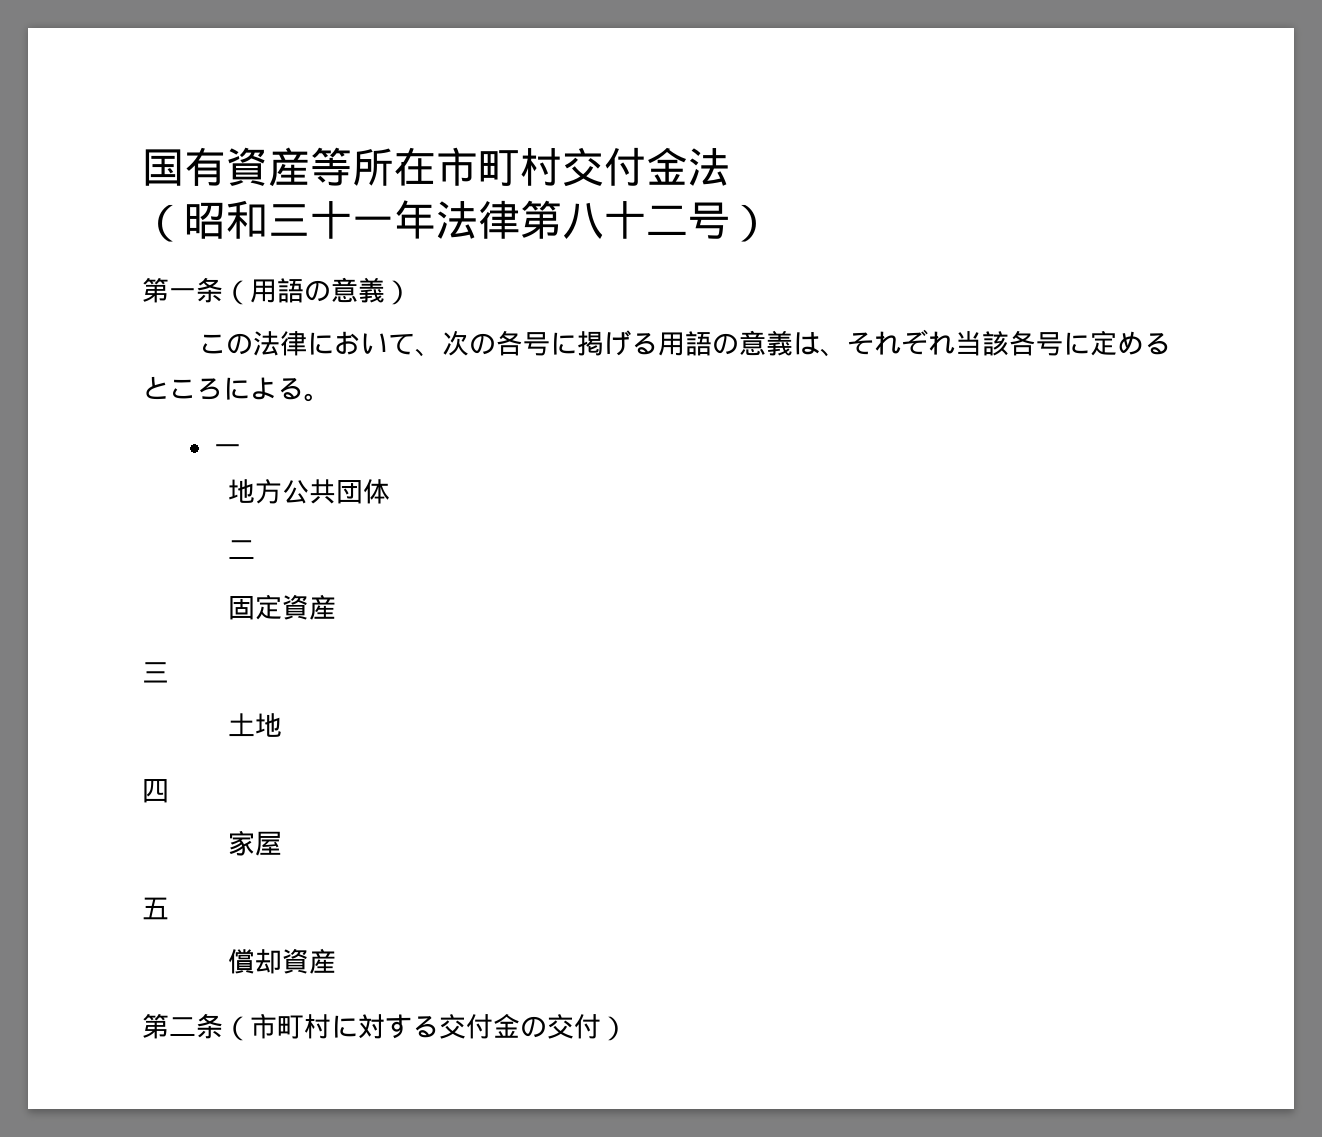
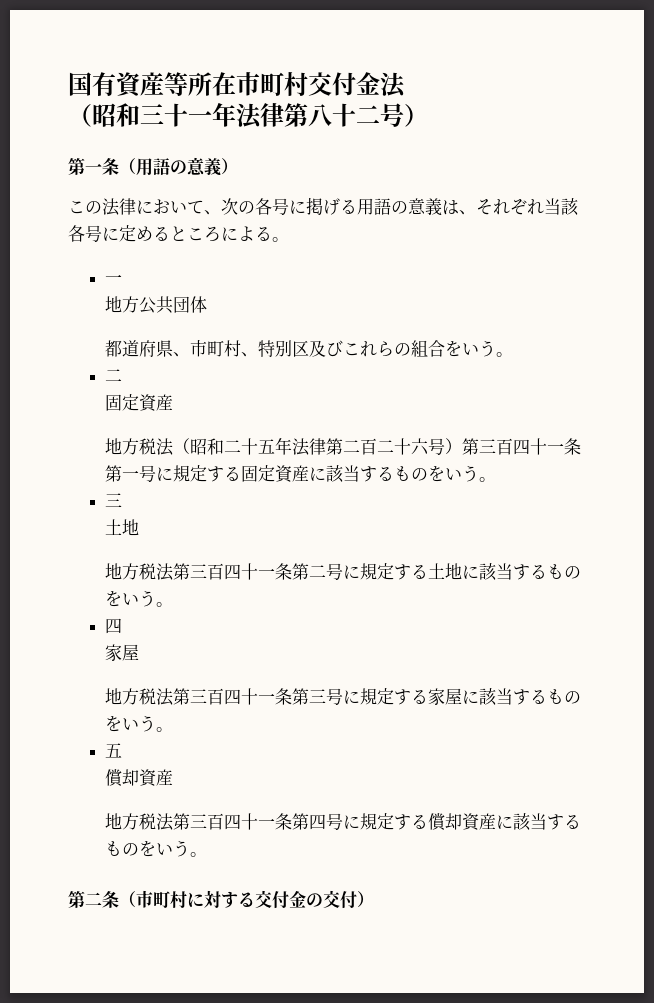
[227,540,255,559] [227,594,336,620] [142,662,169,683] [227,713,282,737] [142,779,169,803] [227,830,282,856] [142,897,169,920] [227,948,336,974] 二 // 固定資産 // 三 // 土地 // 四 // 家屋 // 五 // 償却資産 -> [105,340,514,358] [105,369,123,382] [105,394,174,412] [105,437,582,456] [105,465,497,483] [105,493,123,507] [105,519,140,536] [105,563,582,581] [105,590,174,607] [105,618,123,634] [105,644,140,662] [105,688,582,706] [105,715,174,732] [105,743,123,758] [105,769,174,787] [105,813,582,831] [105,840,208,857] 都道府県、市町村、特別区及びこれらの組合をいう。 // 二 // 固定資産 // 地方税法（昭和二十五年法律第二百二十六号）第三百四十一条第一号に規定する固定資産に該当するものをいう。 // 三 // 土地 // 地方税法第三百四十一条第二号に規定する土地に該当するものをいう。 // 四 // 家屋 // 地方税法第三百四十一条第三号に規定する家屋に該当するものをいう。 // 五 // 償却資産 // 地方税法第三百四十一条第四号に規定する償却資産に該当するものをいう。

